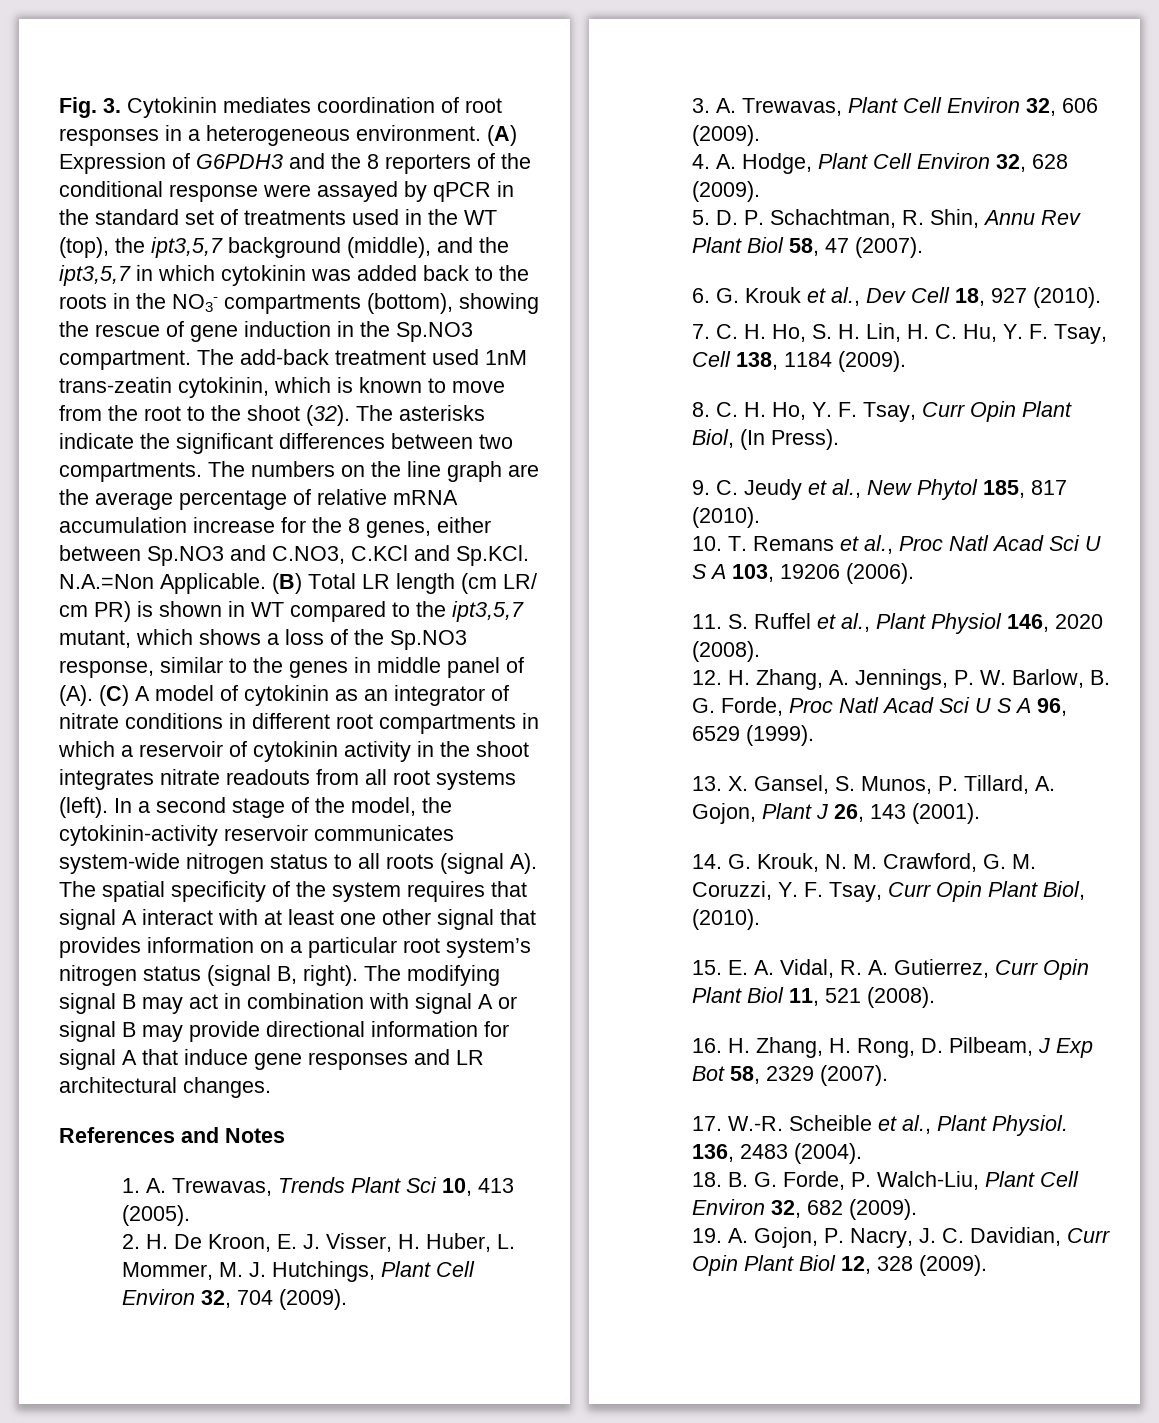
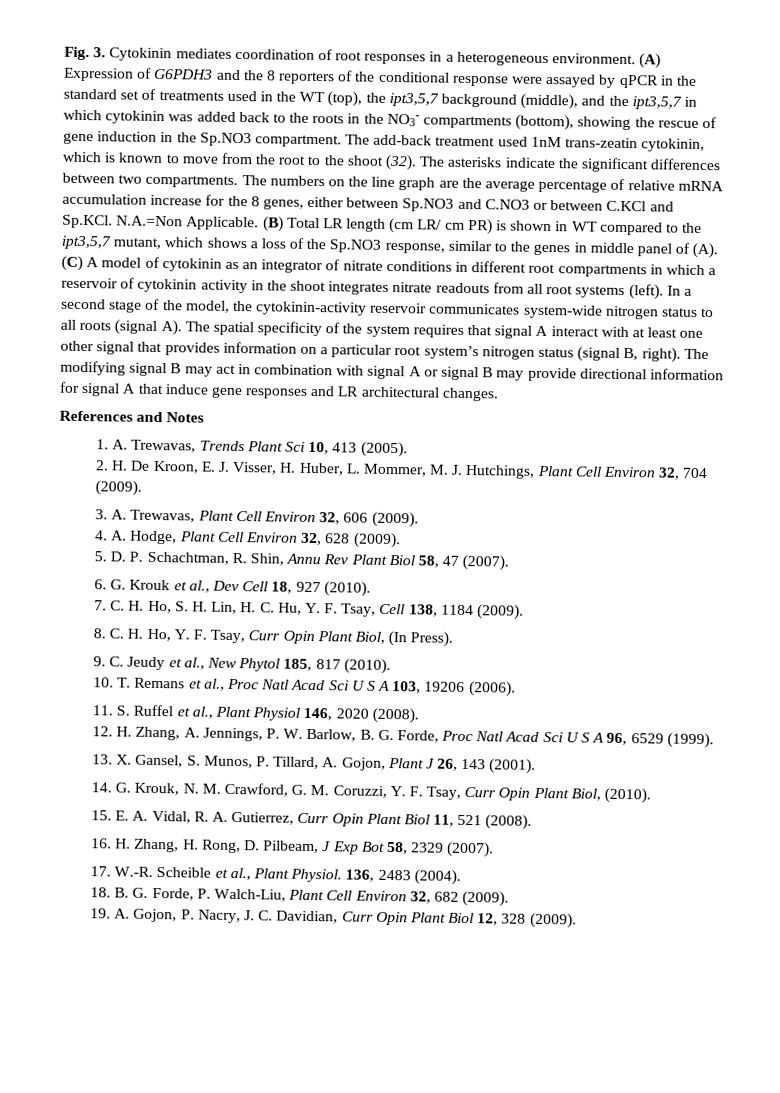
[272,546,345,564] C.NO3, -> [484,199,604,211] C.NO3 or between

